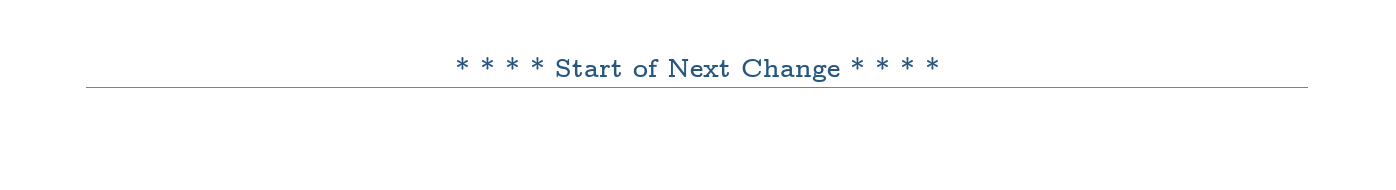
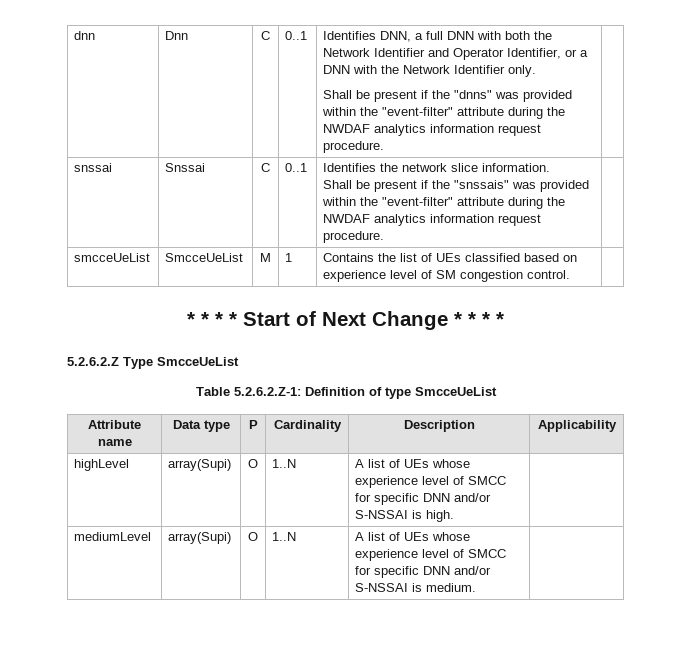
(454, 67) none -> [74,31,96,40] [165,31,189,40] [261,31,270,40] [285,31,308,40] [323,31,553,42] [323,48,589,60] [323,65,537,77] [323,90,573,102] [322,107,566,119] [323,124,542,136] [323,141,385,153] [74,163,113,172] [165,163,206,172] [261,163,270,172] [285,163,308,172] [323,163,551,172] [323,180,590,192] [322,197,566,209] [323,214,542,226] [323,231,385,243] [74,253,151,262] [165,253,244,262] [260,253,271,262] [285,253,293,262] [323,253,578,262] [323,270,571,282] dnn | Dnn | C | 0..1 | Identifies DNN, a full DNN with both the Network Identifier and Operator Identifier, or a DNN with the Network Identifier only. // Shall be present if the "dnns" was provided within the "event-filter" attribute during the NWDAF analytics information request procedure. | // snssai | Snssai | C | 0..1 | Identifies the network slice information. // Shall be present if the "snssais" was provided within the "event-filter" attribute during the NWDAF analytics information request procedure. | // smcceUeList | SmcceUeList | M | 1 | Contains the list of UEs classified based on experience level of SM congestion control. | //
(940, 67) none -> [67,357,239,369] [195,387,497,399] [88,420,141,429] [97,439,132,446] [172,420,230,432] [248,420,258,429] [273,420,342,432] [403,420,475,432] [537,420,617,432] [74,459,130,471] [168,459,232,471] [248,459,258,468] [272,459,297,468] [355,459,471,468] [355,476,507,488] [355,493,492,505] [355,510,455,522] [74,532,152,541] [168,532,232,544] [248,532,258,541] [272,532,297,541] [355,532,471,541] [355,549,507,561] [355,566,492,578] [355,583,477,592] // 5.2.6.2.Z Type SmcceUeList // Table 5.2.6.2.Z-1: Definition of type SmcceUeList // Attribute name | Data type | P | Cardinality | Description | Applicability // highLevel | array(Supi) | O | 1..N | A list of UEs whose experience level of SMCC for specific DNN and/or S-NSSAI is high. | // mediumLevel | array(Supi) | O | 1..N | A list of UEs whose experience level of SMCC for specific DNN and/or S-NSSAI is medium. |

